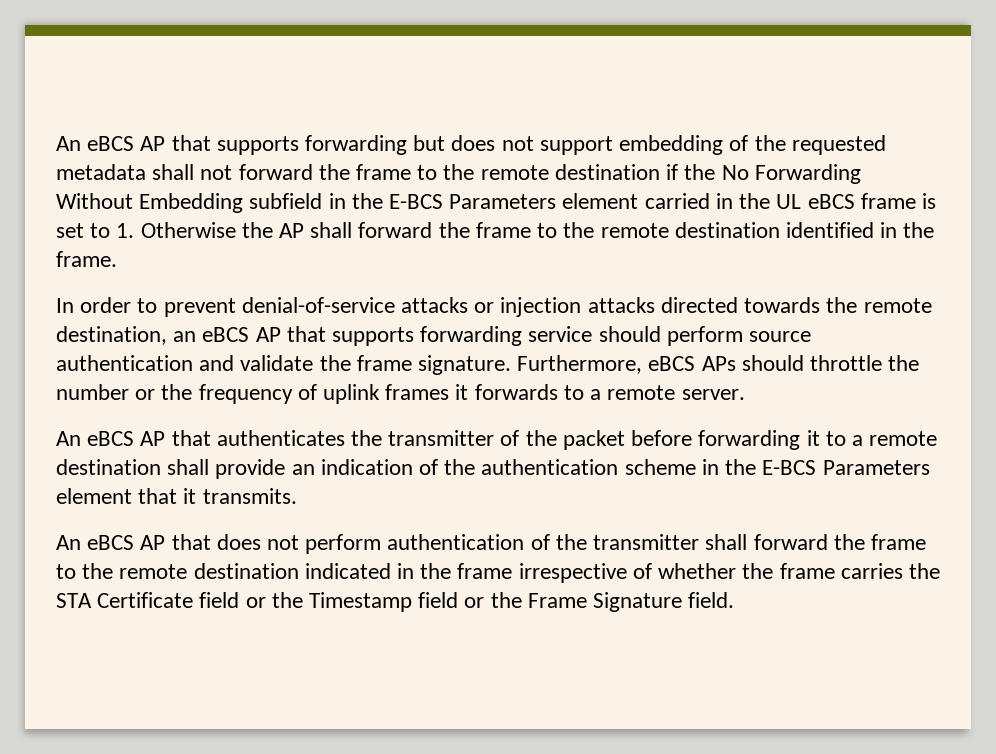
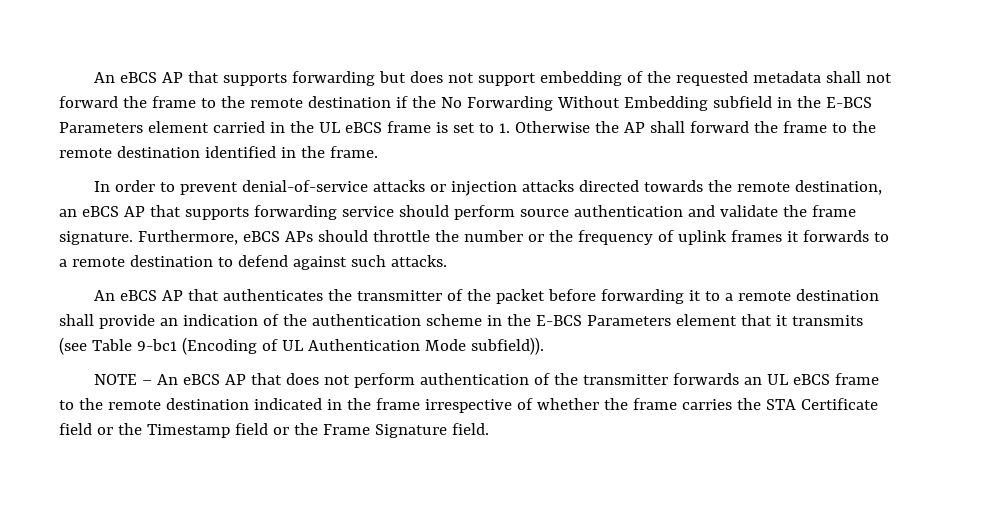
[681,389,745,400] server. -> [129,255,447,270] destination to defend against such attacks.
[202,488,297,504] transmits. // -> [791,315,863,326] [59,337,544,355] [94,374,153,385] transmits (see Table 9-bc1 (Encoding of UL Authentication Mode subfield)). // NOTE –
[705,534,865,550] shall forward the -> [672,373,830,385] forwards an UL eBCS

